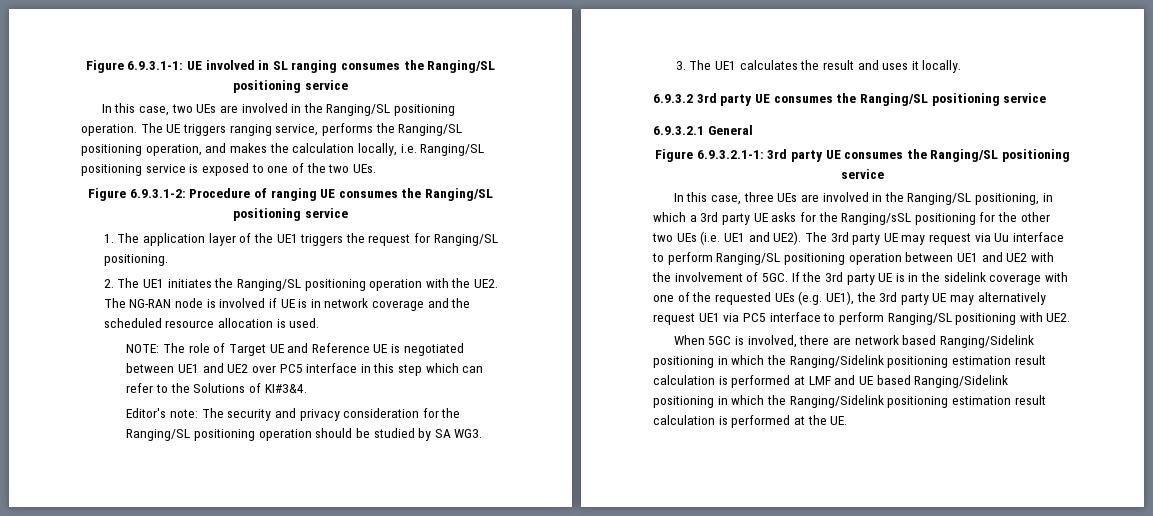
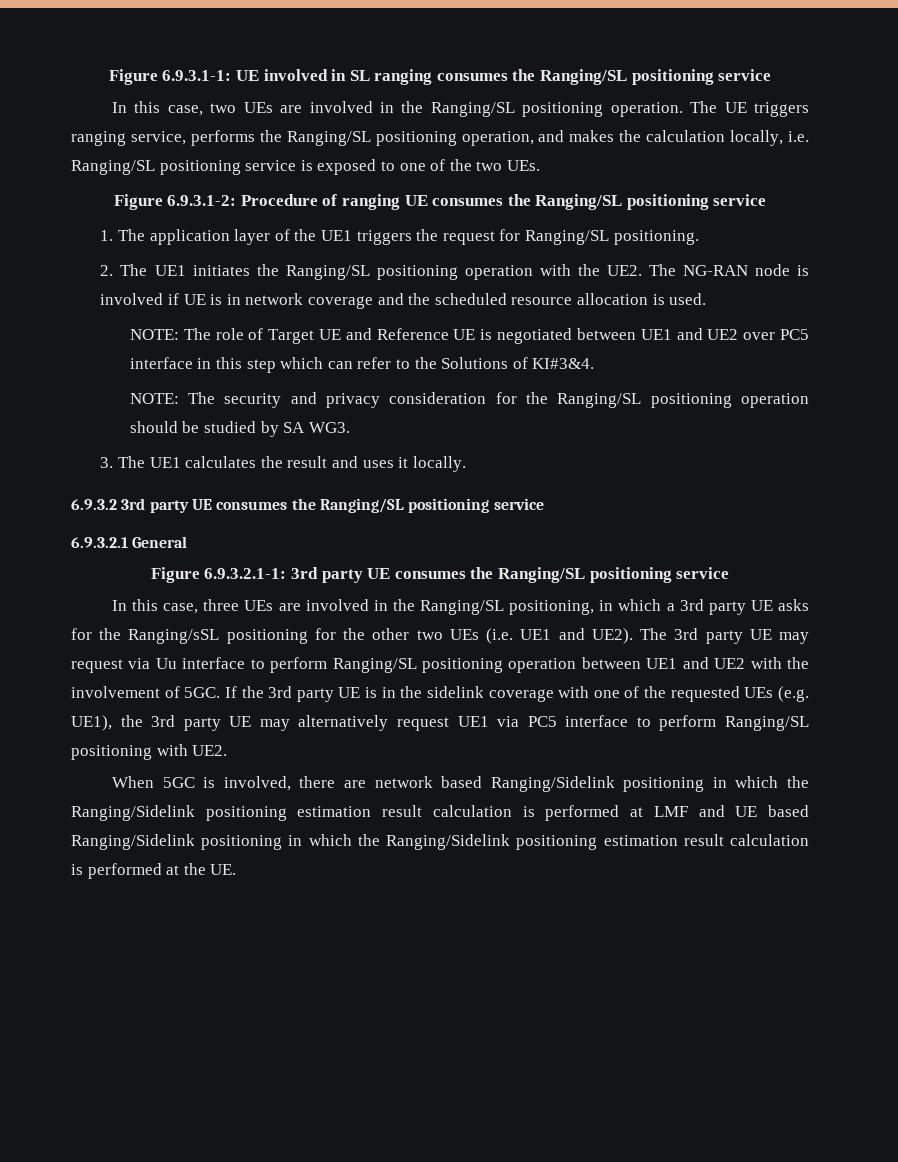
[126,408,198,418] Editor's note: -> [129,393,179,404] NOTE:

